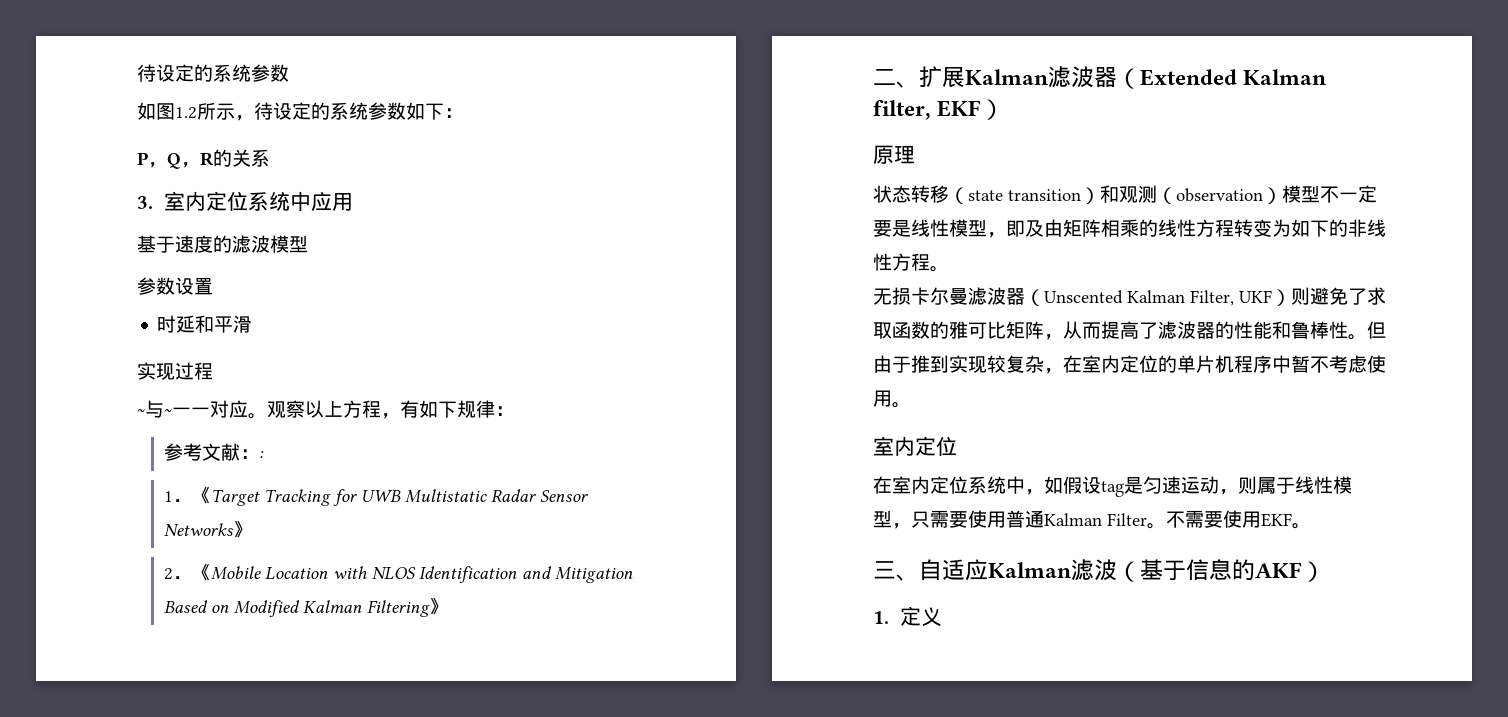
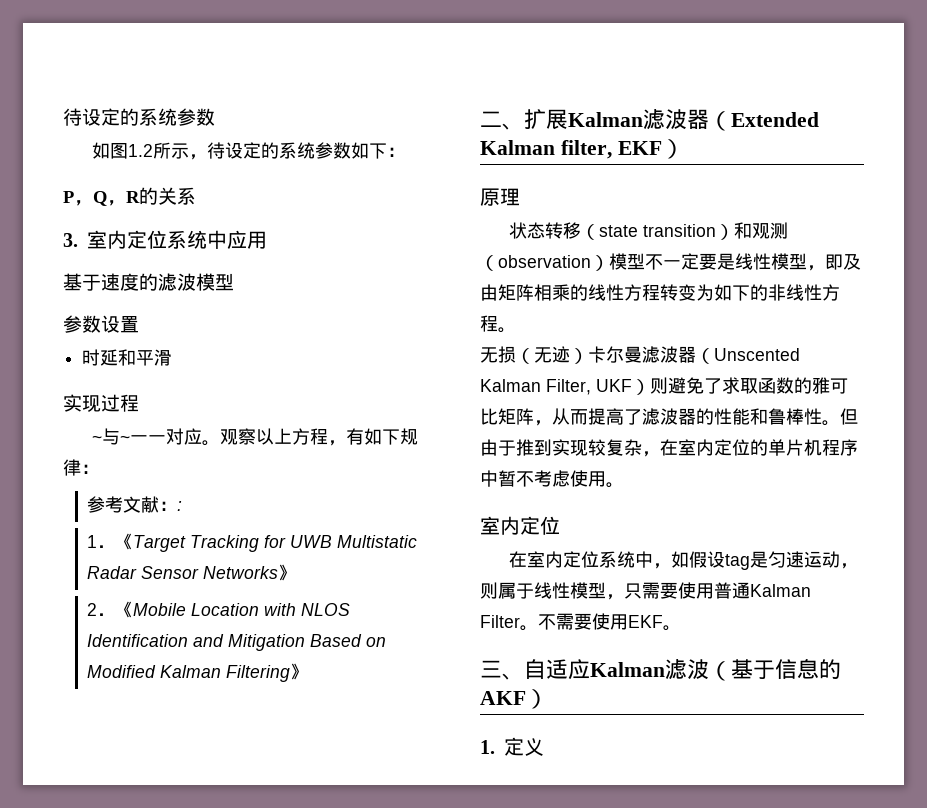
(911, 296) none -> [516,346,588,364] （无迹）

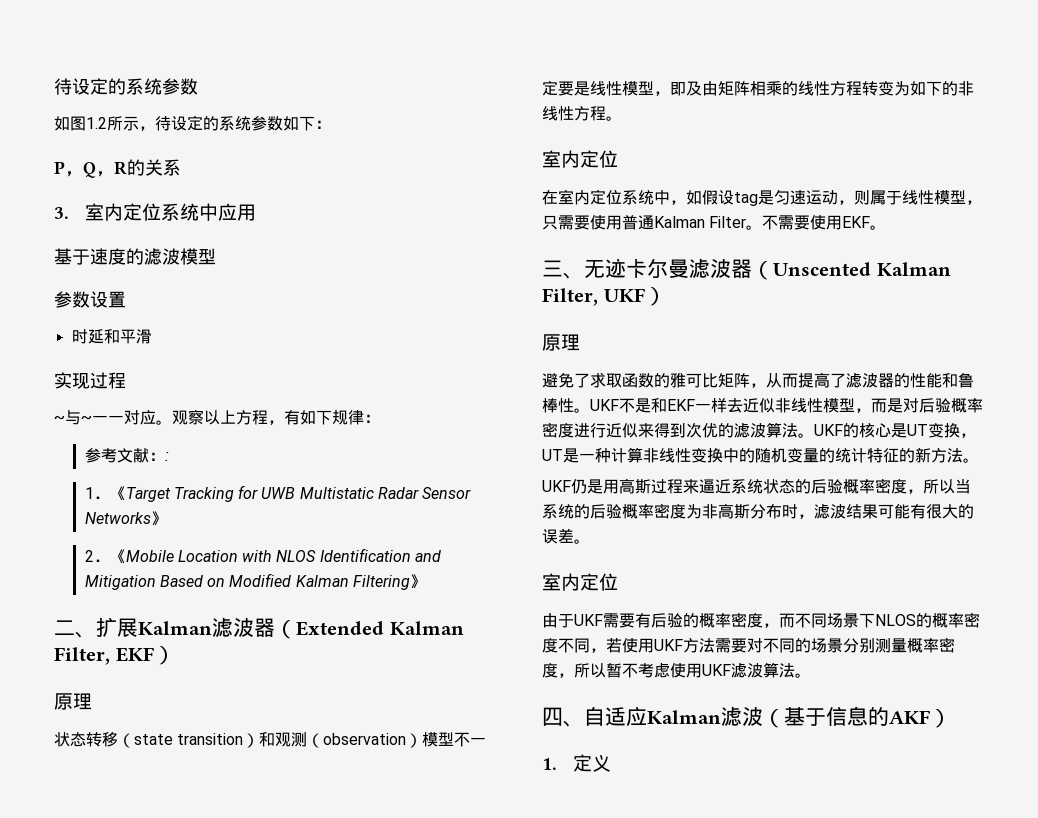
[560,140,612,159] filter, -> [54,647,110,665] Filter,
[480,346,800,364] [480,377,848,395] [480,408,858,426] [480,439,858,457] [480,470,624,488] // 无损（无迹）卡尔曼滤波器（Unscented Kalman Filter, UKF）则避免了求取函数的雅可比矩阵，从而提高了滤波器的性能和鲁棒性。但由于推到实现较复杂，在室内定位的单片机程序中暂不考虑使用。 -> (622, 118) none
(524, 676) none -> [584,258,951,280] [542,286,666,306] [542,334,580,351] [542,372,974,388] [542,398,983,413] [542,422,976,438] [542,447,979,463] [542,478,971,494] [542,503,974,519] [542,528,590,544] [542,573,618,591] [542,612,980,628] [542,637,955,653] [542,662,811,678] [542,707,584,727] 无迹卡尔曼滤波器（Unscented Kalman Filter, UKF） // 原理 // 避免了求取函数的雅可比矩阵，从而提高了滤波器的性能和鲁棒性。UKF不是和EKF一样去近似非线性模型，而是对后验概率密度进行近似来得到次优的滤波算法。UKF的核心是UT变换，UT是一种计算非线性变换中的随机变量的统计特征的新方法。 // UKF仍是用高斯过程来逼近系统状态的后验概率密度，所以当系统的后验概率密度为非高斯分布时，滤波结果可能有很大的误差。 // 室内定位 // 由于UKF需要有后验的概率密度，而不同场景下NLOS的概率密度不同，若使用UKF方法需要对不同的场景分别测量概率密度，所以暂不考虑使用UKF滤波算法。 // 四、

